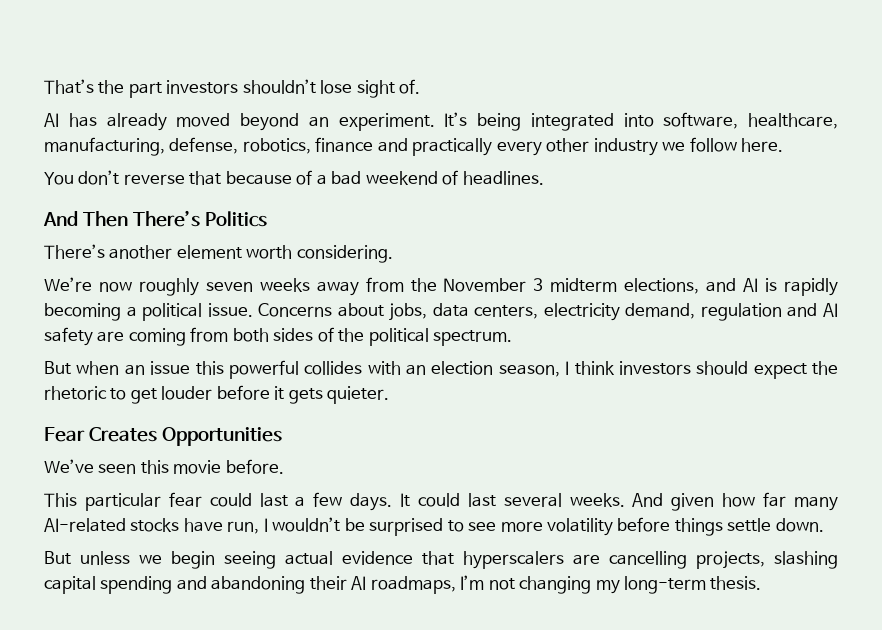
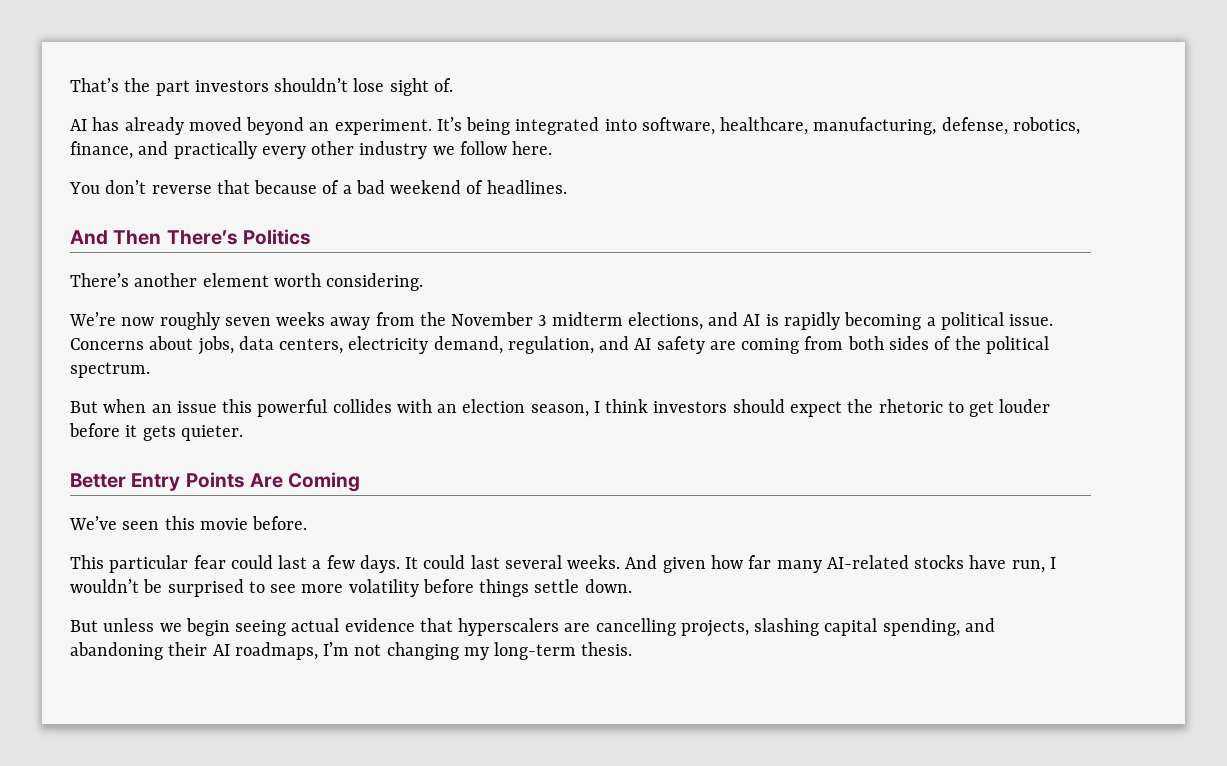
[315,137,374,152] finance -> [70,141,133,159] finance,
[700,303,782,321] regulation -> [507,336,594,354] regulation,
[44,427,283,446] Fear Creates Opportunities -> [70,472,361,492] Better Entry Points Are Coming
[100,576,173,594] spending -> [882,618,960,636] spending,

